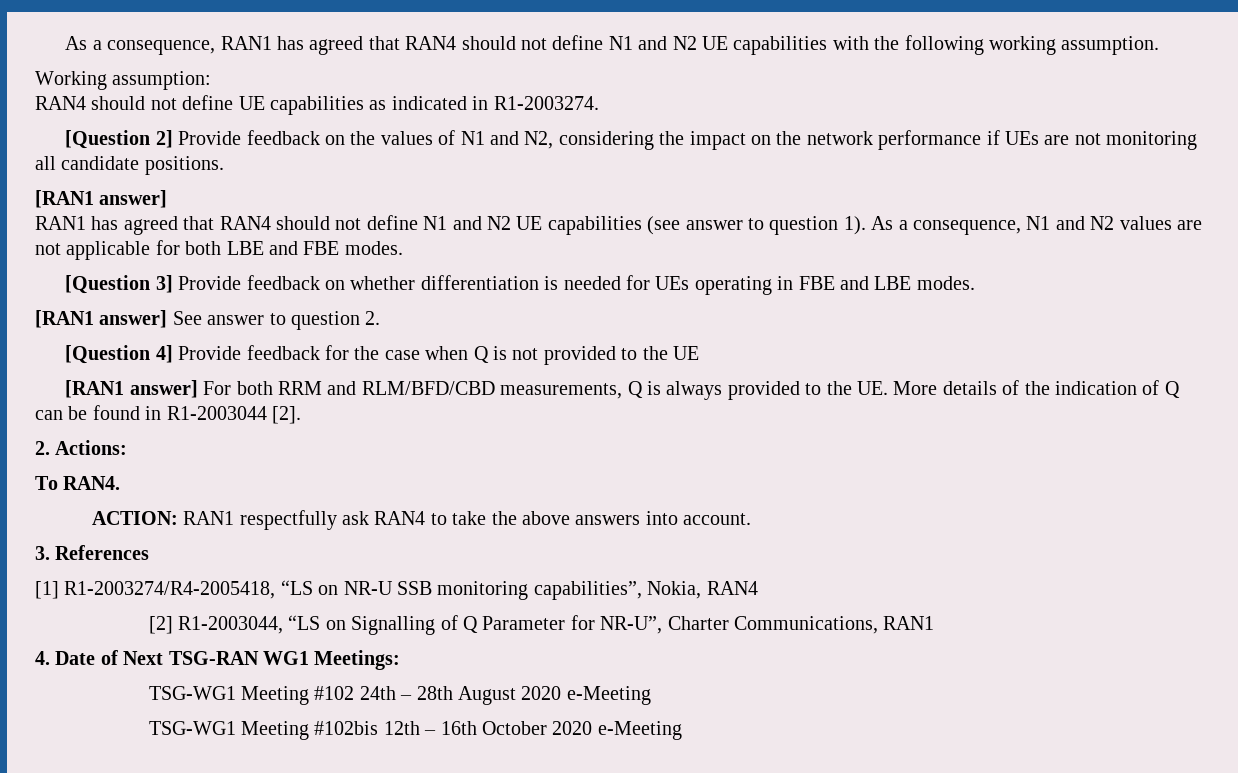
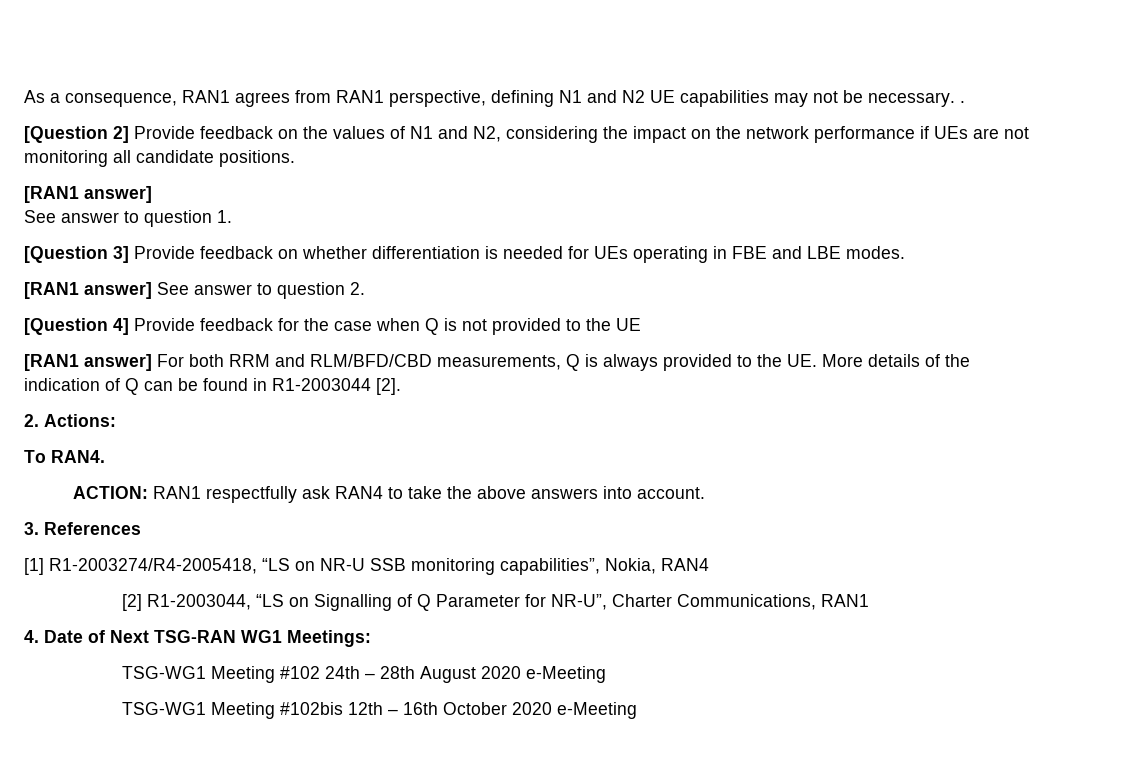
[276,35,1160,55] [35,71,212,90] [35,95,599,115] has agreed that RAN4 should not define N1 and N2 UE capabilities with the following working assumption. // Working assumption: // RAN4 should not define UE capabilities as indicated in R1-2003274. -> [235,90,965,107] agrees from RAN1 perspective, defining N1 and N2 UE capabilities may not be necessary. .
[35,215,1202,235] [35,240,403,260] RAN1 has agreed that RAN4 should not define N1 and N2 UE capabilities (see answer to question 1). As a consequence, N1 and N2 values are not applicable for both LBE and FBE modes. -> [24,210,232,227] See answer to question 1.

